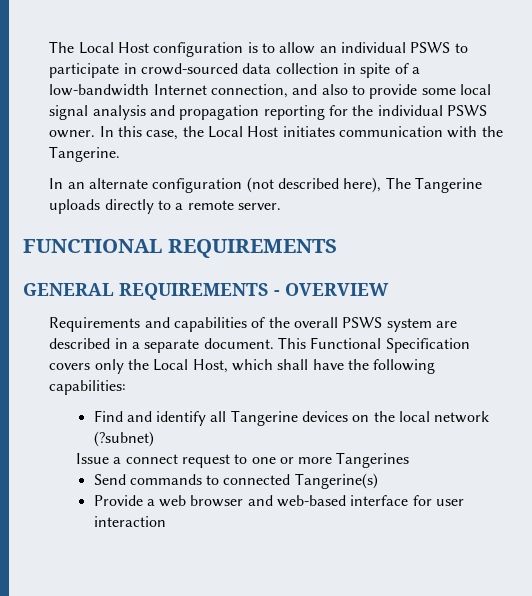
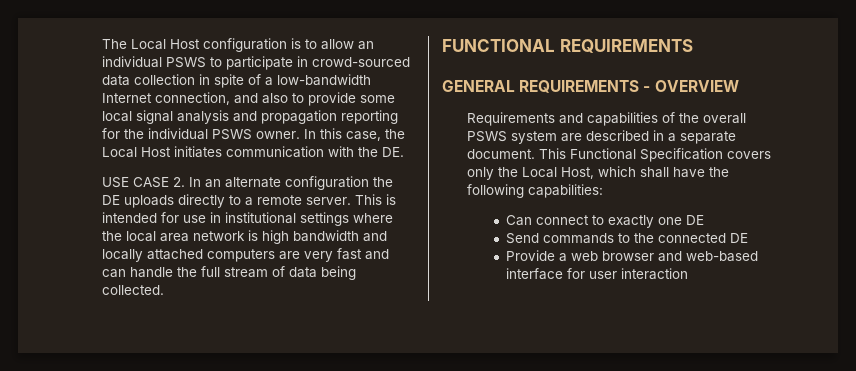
[49,146,121,162] [49,177,483,193] Tangerine. // In an alternate configuration (not described here), The Tangerine -> [381,147,404,157] [101,176,393,190] [101,195,120,205] DE. // USE CASE 2. In an alternate configuration the DE
(282, 206) none -> [354,194,396,205] [101,212,393,226] [101,230,387,244] [101,248,389,262] [101,266,356,280] [101,285,164,295] This is intended for use in institutional settings where the local area network is high bandwidth and locally attached computers are very fast and can handle the full stream of data being collected.
[93,410,490,426] [93,431,154,447] [75,452,410,468] Find and identify all Tangerine devices on the local network (?subnet) // Issue a connect request to one or more Tangerines -> [506,215,705,228] Can connect to exactly one DE
[223,473,378,489] connected Tangerine(s) -> [634,233,749,243] the connected DE

